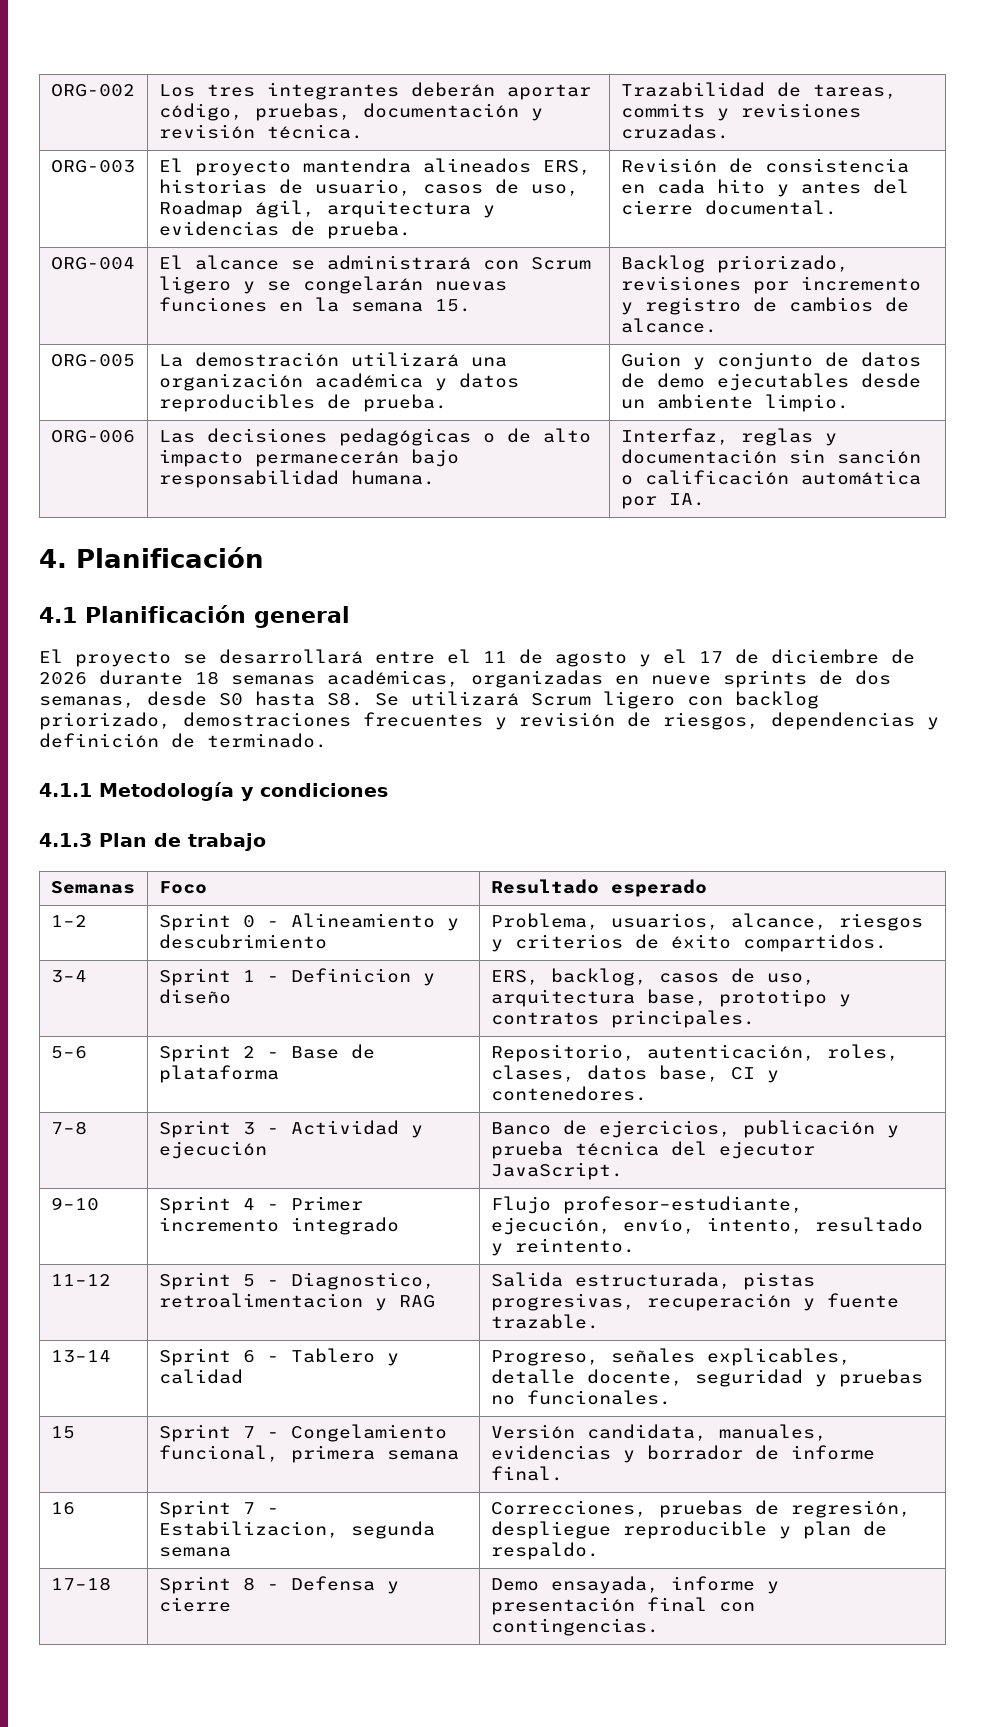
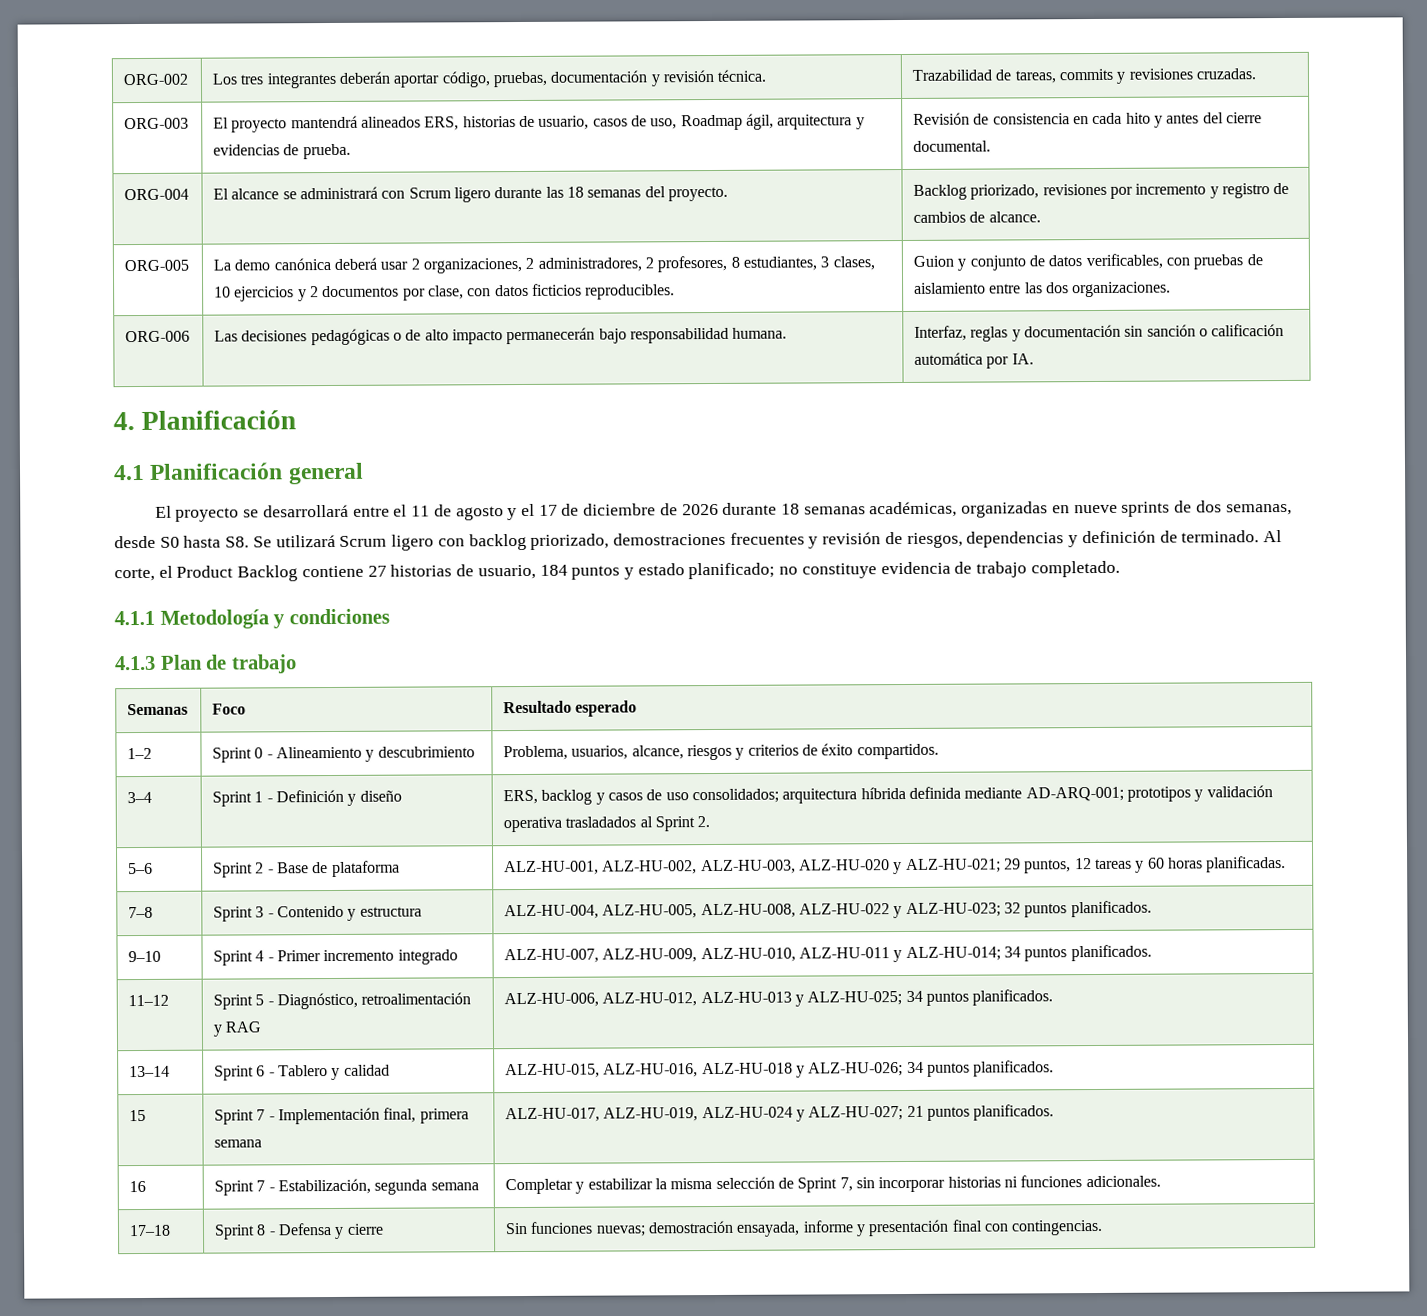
[302,158,411,173] mantendra -> [290,115,358,129] mantendrá
[242,276,507,294] [158,297,471,312] y se congelarán nuevas funciones en la semana 15. -> [494,186,728,202] durante las 18 semanas del proyecto.
[194,352,507,367] [158,373,519,391] [158,394,447,412] demostración utilizará una organización académica y datos reproducibles de prueba. -> [234,255,875,274] [214,283,676,302] demo canónica deberá usar 2 organizaciones, 2 administradores, 2 profesores, 8 estudiantes, 3 clases, 10 ejercicios y 2 documentos por clase, con datos ficticios reproducibles.
[620,373,921,391] [620,394,849,412] de demo ejecutables desde un ambiente limpio. -> [1085,253,1263,270] [914,281,1172,298] verificables, con pruebas de aislamiento entre las dos organizaciones.
(327, 740) none -> [1262,530,1282,543] [114,560,1120,582] Al corte, el Product Backlog contiene 27 historias de usuario, 184 puntos y estado planificado; no constituye evidencia de trabajo completado.
[290,968,411,983] Definicion -> [276,789,345,803] Definición
[550,968,815,986] [490,989,851,1007] [490,1010,755,1028] backlog, casos de uso, arquitectura base, prototipo y contratos principales. -> [541,785,1273,805] [503,816,711,833] backlog y casos de uso consolidados; arquitectura híbrida definida mediante AD-ARQ-001; prototipos y validación operativa trasladados al Sprint 2.
[490,1044,899,1062] [490,1065,779,1083] [490,1086,647,1101] [50,1121,87,1135] [158,1120,423,1138] [158,1141,267,1159] [490,1120,899,1138] [490,1141,815,1159] [490,1162,623,1180] Repositorio, autenticación, roles, clases, datos base, CI y contenedores. // 7–8 | Sprint 3 - Actividad y ejecución | Banco de ejercicios, publicación y prueba técnica del ejecutor JavaScript. -> [504,856,1287,876] [128,906,154,919] [213,905,422,922] [504,900,1152,920] ALZ-HU-001, ALZ-HU-002, ALZ-HU-003, ALZ-HU-020 y ALZ-HU-021; 29 puntos, 12 tareas y 60 horas planificadas. // 7–8 | Sprint 3 - Contenido y estructura | ALZ-HU-004, ALZ-HU-005, ALZ-HU-008, ALZ-HU-022 y ALZ-HU-023; 32 puntos planificados.
[490,1196,803,1214] [490,1217,923,1235] [490,1238,635,1256] Flujo profesor–estudiante, ejecución, envío, intento, resultado y reintento. -> [504,944,1152,964] ALZ-HU-007, ALZ-HU-009, ALZ-HU-010, ALZ-HU-011 y ALZ-HU-014; 34 puntos planificados.
[290,1272,435,1290] [158,1293,363,1308] Diagnostico, retroalimentacion -> [277,992,472,1010] Diagnóstico, retroalimentación
[490,1272,815,1290] [490,1293,899,1311] [490,1314,599,1329] Salida estructurada, pistas progresivas, recuperación y fuente trazable. -> [504,989,1054,1008] ALZ-HU-006, ALZ-HU-012, ALZ-HU-013 y ALZ-HU-025; 34 puntos planificados.
[490,1348,851,1366] [490,1369,923,1387] [490,1390,671,1405] Progreso, señales explicables, detalle docente, seguridad y pruebas no funcionales. -> [505,1060,1055,1079] ALZ-HU-015, ALZ-HU-016, ALZ-HU-018 y ALZ-HU-026; 34 puntos planificados.
[290,1424,447,1442] [158,1445,279,1462] Congelamiento funcional, -> [278,1107,417,1125] Implementación final,
[490,1424,827,1441] [490,1445,875,1463] [490,1466,563,1481] Versión candidata, manuales, evidencias y borrador de informe final. -> [505,1104,1055,1123] ALZ-HU-017, ALZ-HU-019, ALZ-HU-024 y ALZ-HU-027; 21 puntos planificados.
[158,1521,339,1538] Estabilizacion, -> [278,1178,372,1195] Estabilización,
[490,1500,911,1518] [490,1521,887,1539] [490,1542,599,1560] Correcciones, pruebas de regresión, despliegue reproducible y plan de respaldo. -> [505,1175,1161,1195] Completar y estabilizar la misma selección de Sprint 7, sin incorporar historias ni funciones adicionales.
[490,1578,539,1591] Demo -> [505,1220,735,1237] Sin funciones nuevas; demostración

